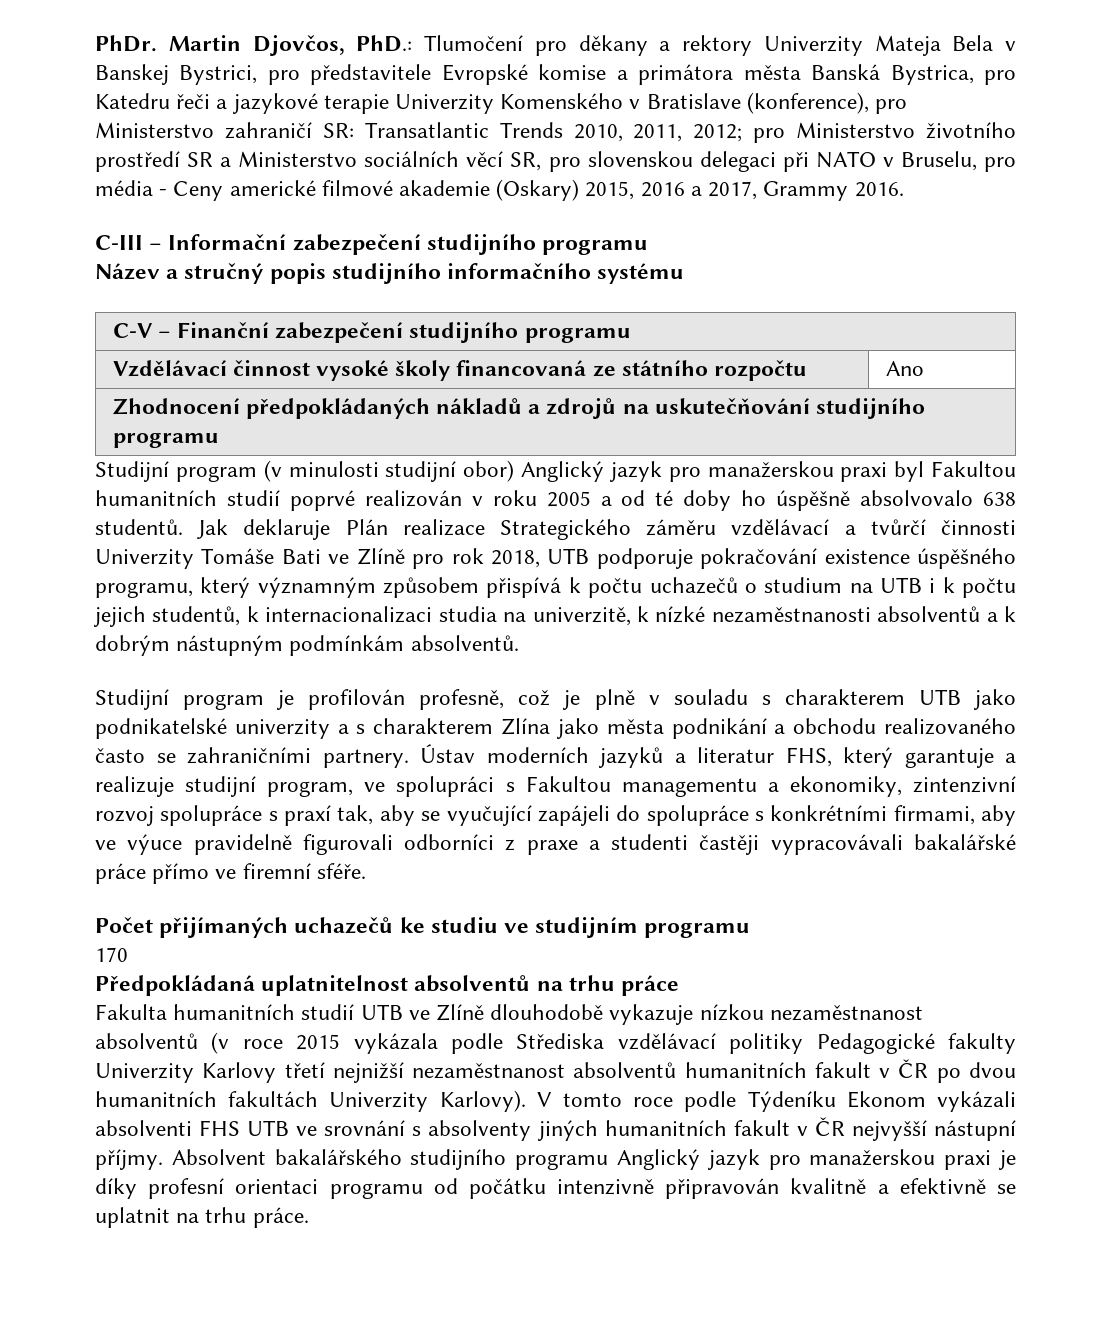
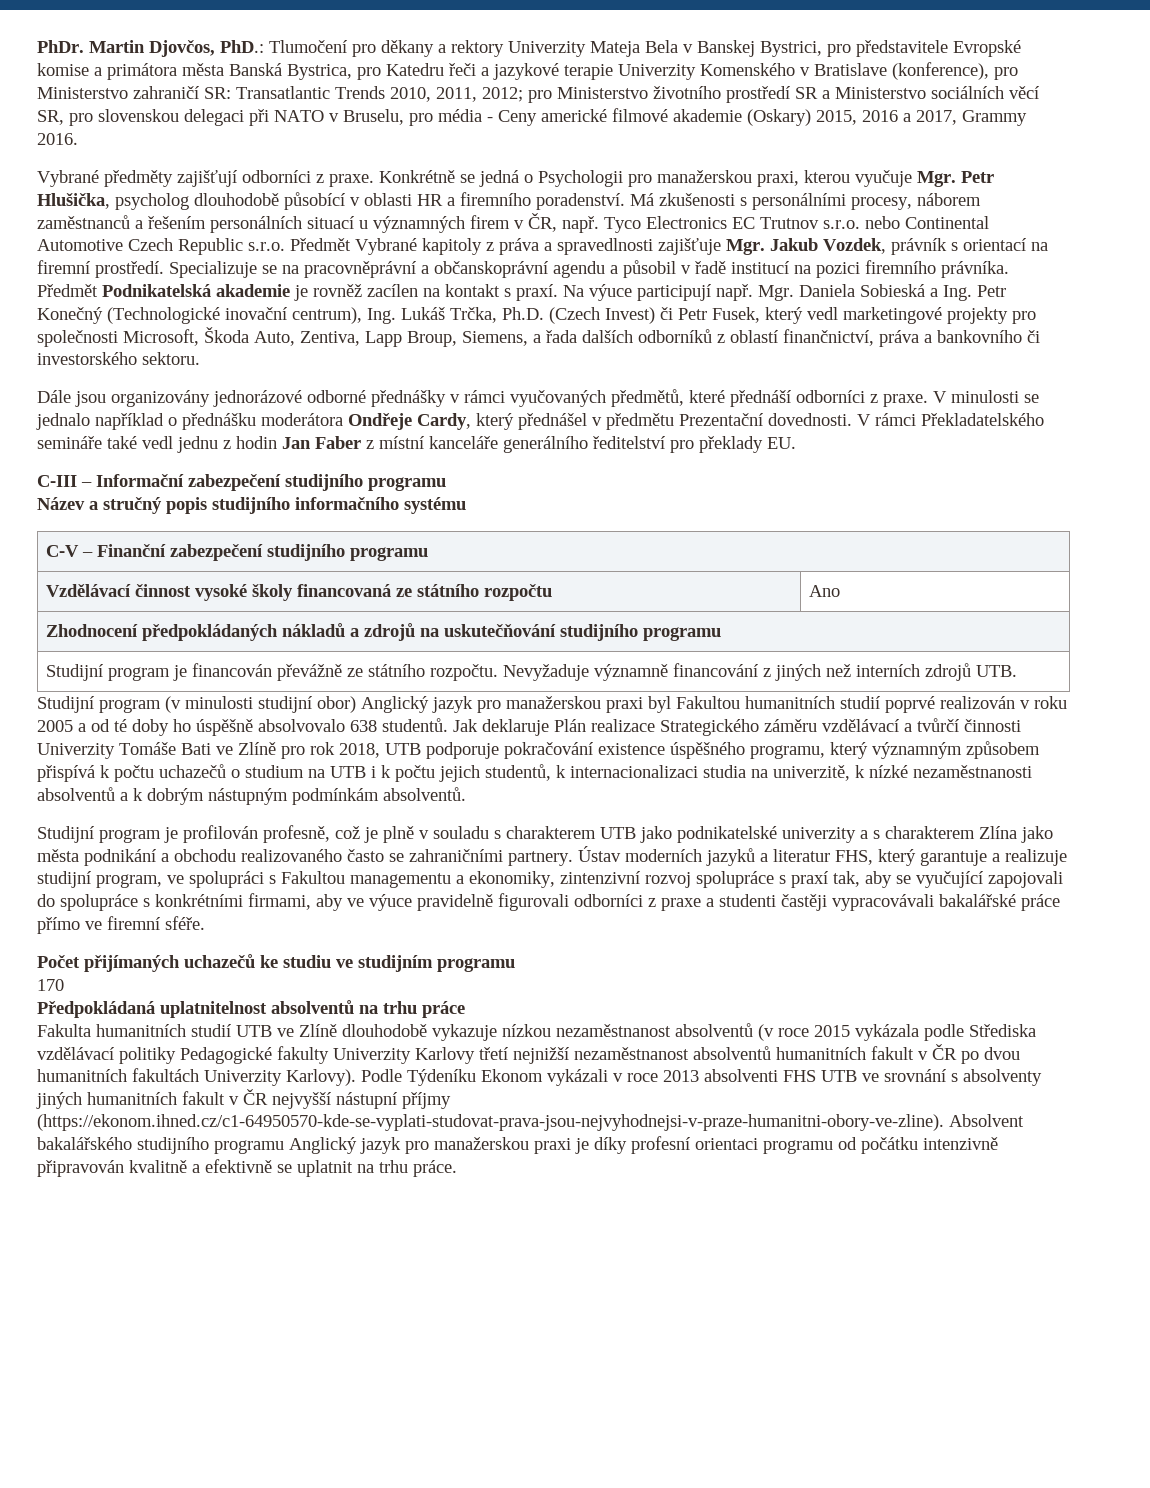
(904, 189) none -> [37,170,994,187] [37,192,981,210] [37,213,989,233] [37,238,1048,255] [37,260,1009,278] [37,284,1006,301] [37,307,1036,324] [37,327,1040,347] [37,352,200,365] [37,389,1039,407] [36,413,1044,430] [37,436,796,453] // Vybrané předměty zajišťují odborníci z praxe. Konkrétně se jedná o Psychologii pro manažerskou praxi, kterou vyučuje Mgr. Petr Hlušička, psycholog dlouhodobě působící v oblasti HR a firemního poradenství. Má zkušenosti s personálními procesy, náborem zaměstnanců a řešením personálních situací u významných firem v ČR, např. Tyco Electronics EC Trutnov s.r.o. nebo Continental Automotive Czech Republic s.r.o. Předmět Vybrané kapitoly z práva a spravedlnosti zajišťuje Mgr. Jakub Vozdek, právník s orientací na firemní prostředí. Specializuje se na pracovněprávní a občanskoprávní agendu a působil v řadě institucí na pozici firemního právníka. Předmět Podnikatelská akademie je rovněž zacílen na kontakt s praxí. Na výuce participují např. Mgr. Daniela Sobieská a Ing. Petr Konečný (Technologické inovační centrum), Ing. Lukáš Trčka, Ph.D. (Czech Invest) či Petr Fusek, který vedl marketingové projekty pro společnosti Microsoft, Škoda Auto, Zentiva, Lapp Broup, Siemens, a řada dalších odborníků z oblastí finančnictví, práva a bankovního či investorského sektoru. // Dále jsou organizovány jednorázové odborné přednášky v rámci vyučovaných předmětů, které přednáší odborníci z praxe. V minulosti se jednalo například o přednášku moderátora Ondřeje Cardy, který přednášel v předmětu Prezentační dovednosti. V rámci Překladatelského semináře také vedl jednu z hodin Jan Faber z místní kanceláře generálního ředitelství pro překlady EU.
(219, 440) none -> [45,663,1017,681] // Studijní program je financován převážně ze státního rozpočtu. Nevyžaduje významně financování z jiných než interních zdrojů UTB.
[537,805,610,826] zapájeli -> [988,871,1063,888] zapojovali
[536,1091,1017,1112] V tomto roce podle Týdeníku Ekonom vykázali -> [361,1069,699,1086] Podle Týdeníku Ekonom vykázali v roce 2013
[95,1149,163,1170] příjmy. -> [402,1092,451,1109] [37,1114,944,1131] příjmy (https://ekonom.ihned.cz/c1-64950570-kde-se-vyplati-studovat-prava-jsou-nejvyhodnejsi-v-praze-humanitni-obory-ve-zline).

